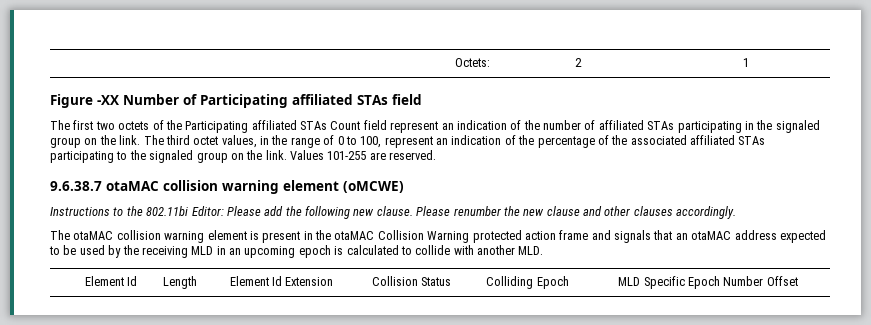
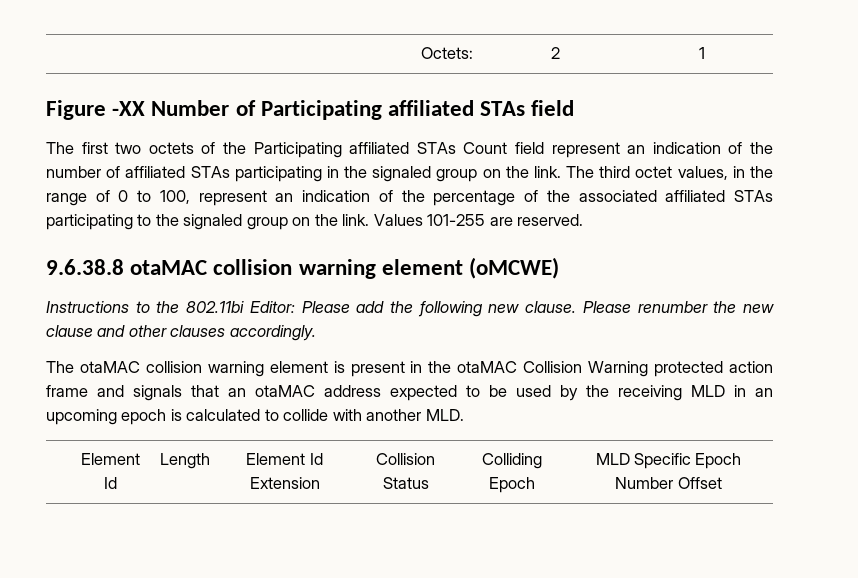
[50,181,102,191] 9.6.38.7 -> [46,259,124,275] 9.6.38.8

